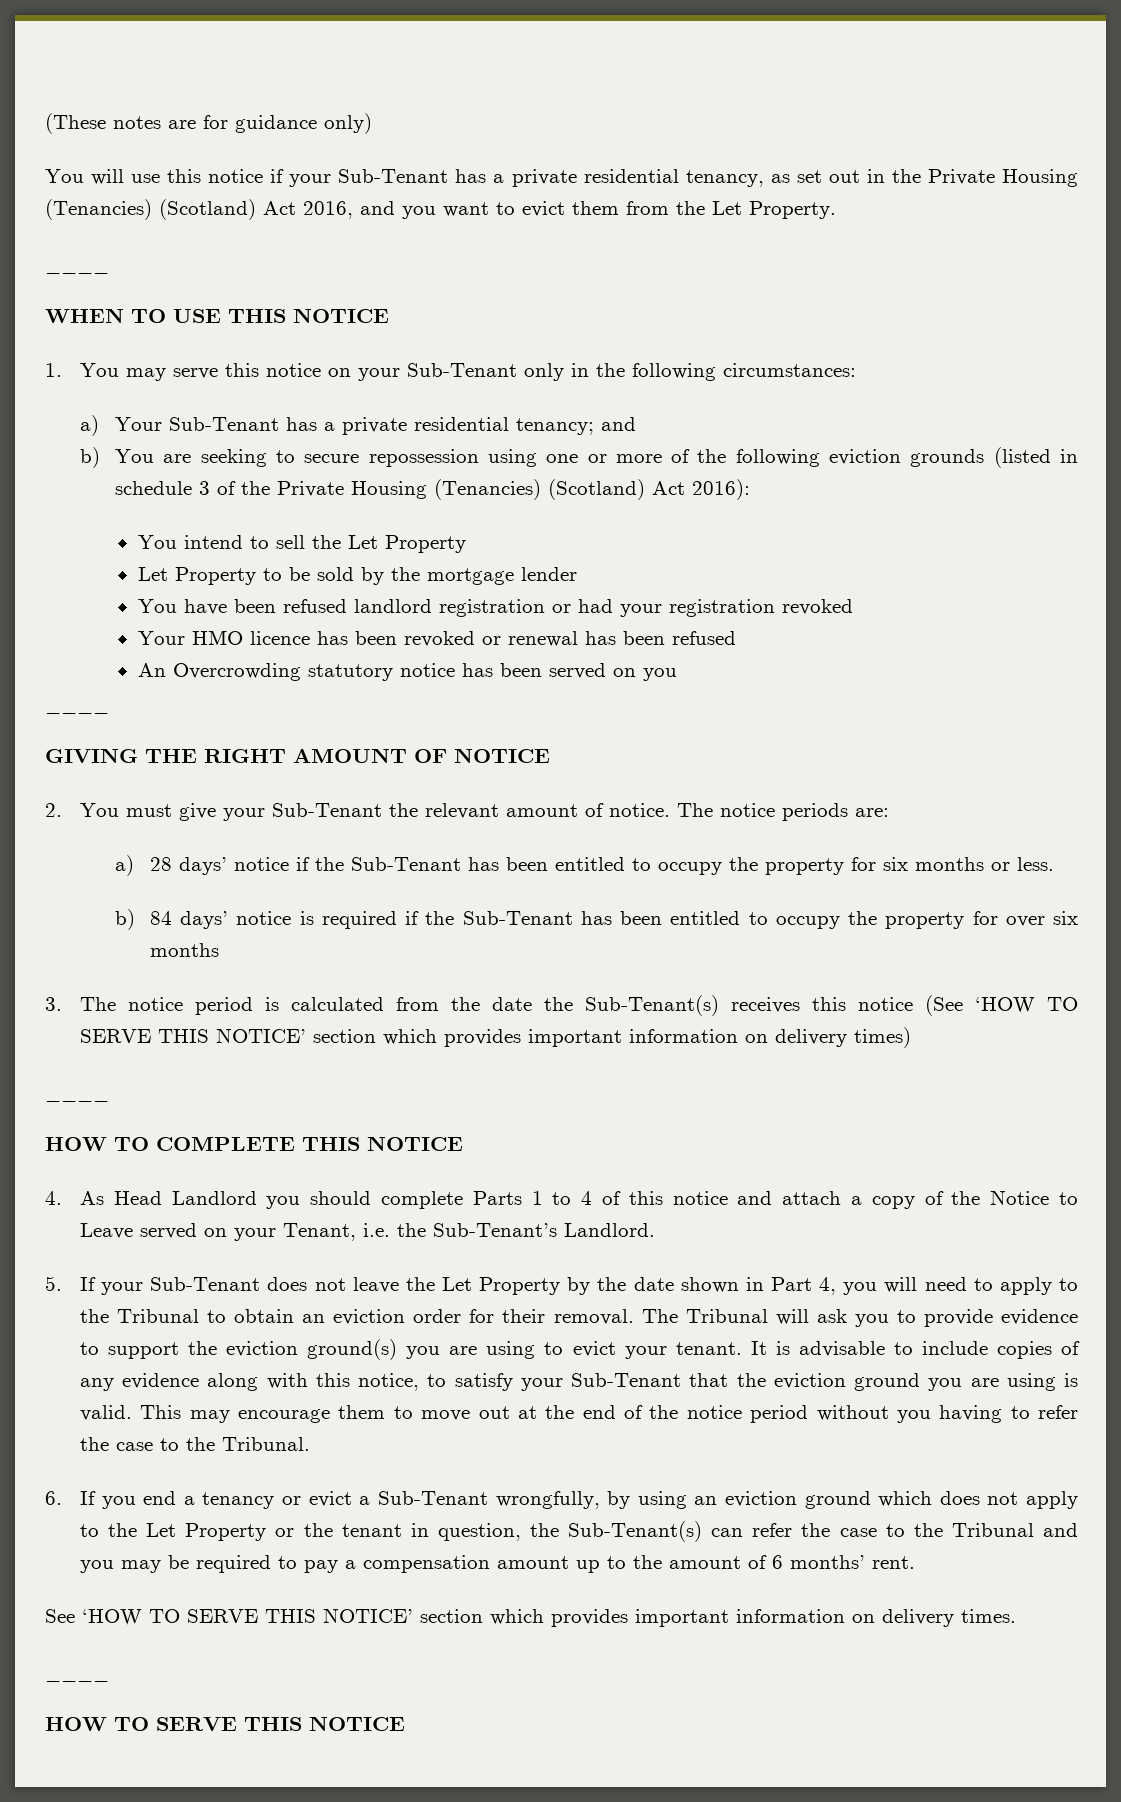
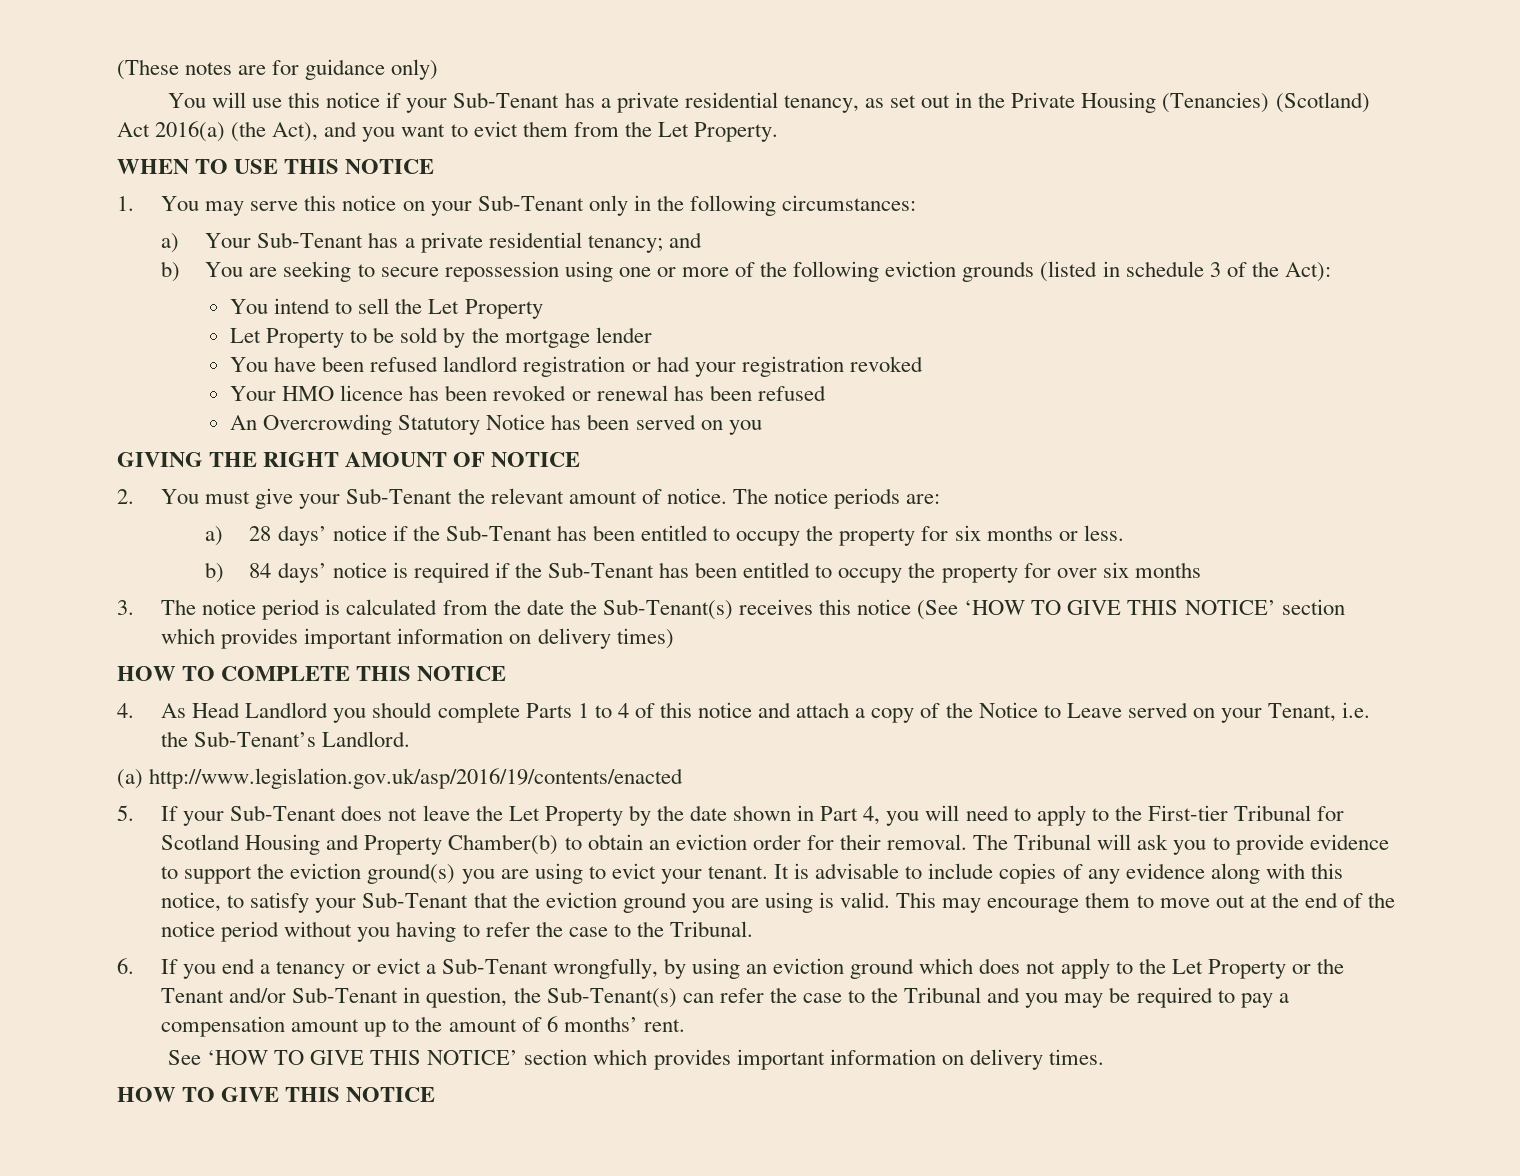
[303,201,353,219] 2016, -> [155,121,319,142] 2016(a) (the Act),
[45,269,109,274] // ____ -> (778, 132) none
[276,479,750,500] Private Housing (Tenancies) (Scotland) Act 2016): -> [1284,262,1331,282] Act):
[307,663,455,681] statutory notice -> [398,414,546,435] Statutory Notice
[45,709,109,714] // ____ -> (762, 427) none
[79,1029,151,1043] SERVE -> [1067,600,1122,615] GIVE
[45,1097,109,1102] // ____ -> (674, 638) none
(655, 1230) none -> [117,768,684,789] // (a) http://www.legislation.gov.uk/asp/2016/19/contents/enacted
[117,1309,200,1323] Tribunal -> [1147,805,1345,821] [161,834,559,855] First-tier Tribunal for Scotland Housing and Property Chamber(b)
[341,1524,402,1537] tenant -> [161,987,399,1003] Tenant and/or Sub-Tenant
[187,1609,258,1623] SERVE -> [310,1050,365,1065] GIVE
[45,1677,109,1682] [45,1717,237,1731] // ____ // HOW TO SERVE -> [117,1087,280,1102] // HOW TO GIVE

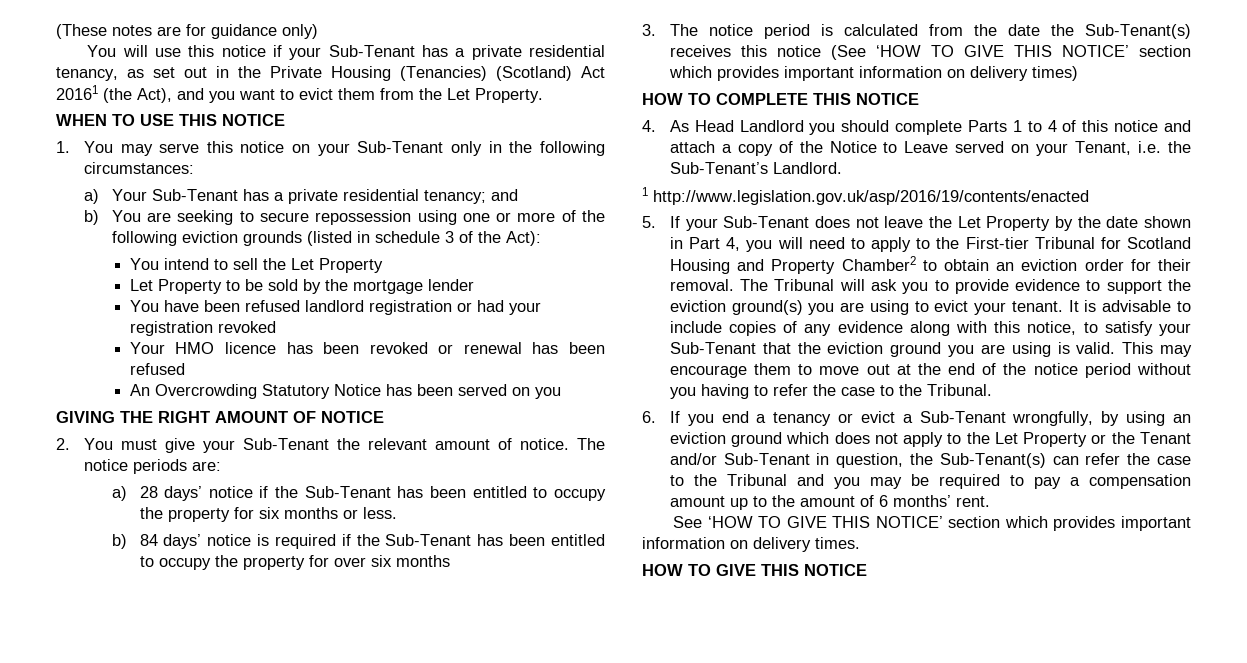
[155,121,226,142] 2016(a) -> [56,85,98,100] 20161
[117,769,143,789] (a) -> [642,187,648,196] 1
[448,834,559,855] Chamber(b) -> [841,256,916,271] Chamber2

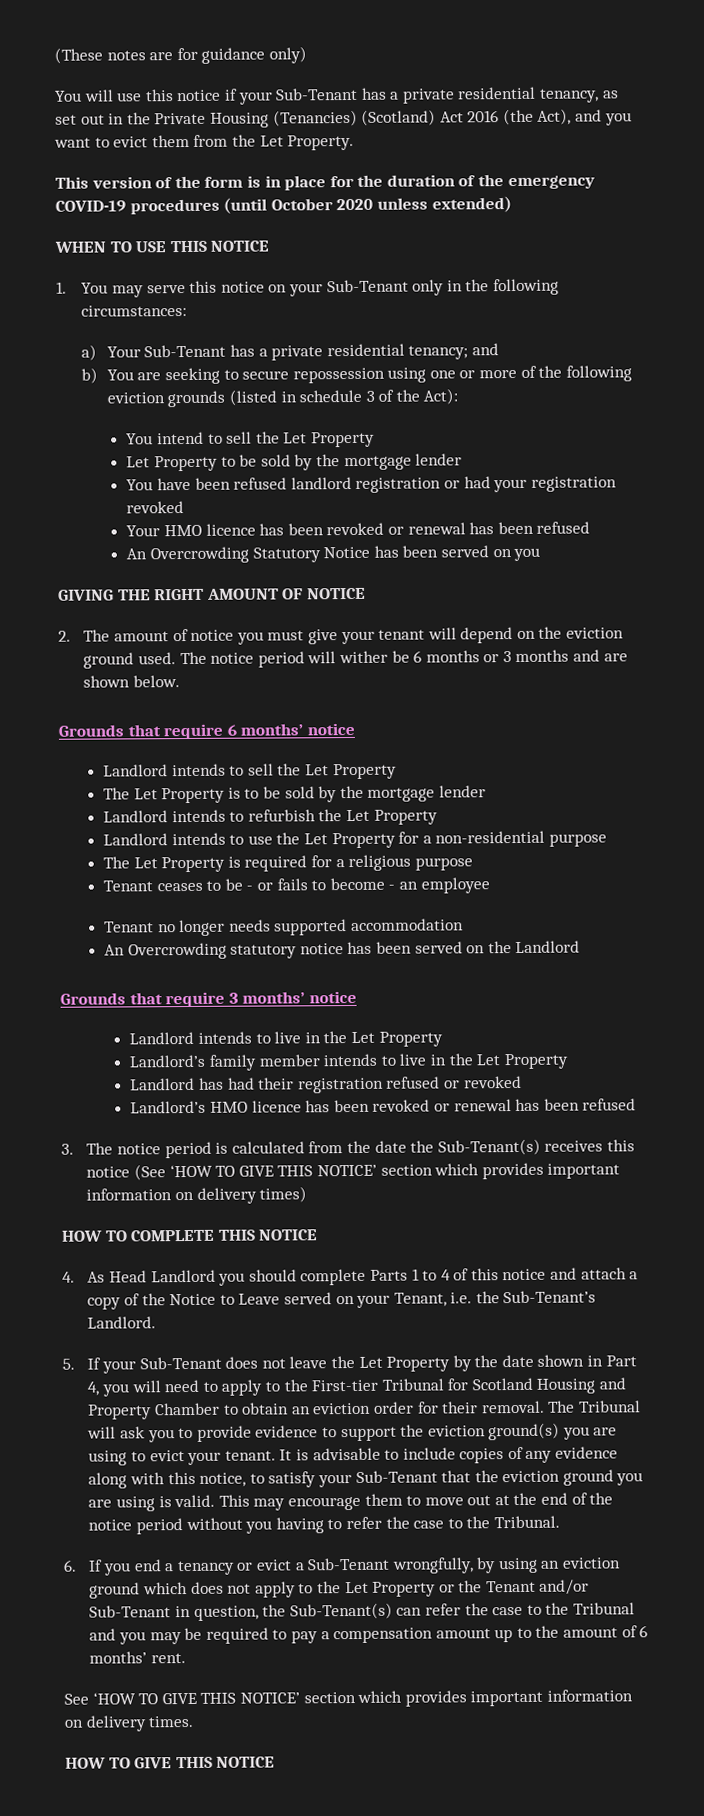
[56,85,98,100] 20161 -> [467,110,500,123] 2016
(543, 95) none -> [55,174,595,191] [55,196,512,215] // This version of the form is in place for the duration of the emergency COVID-19 procedures (until October 2020 unless extended)
[83,438,606,453] [83,459,221,474] [111,486,607,501] [139,507,397,522] [111,534,605,549] [139,555,450,570] You must give your Sub-Tenant the relevant amount of notice. The notice periods are: // a) 28 days’ notice if the Sub-Tenant has been entitled to occupy the property for six months or less. // b) 84 days’ notice is required if the Sub-Tenant has been entitled to occupy the property for over six months -> [83,626,625,645] [83,649,628,669] [83,675,180,688] [58,722,355,740] [103,763,397,780] [103,785,486,804] [103,809,438,825] [103,830,607,849] [103,854,473,873] [103,877,490,894] [104,918,465,937] [104,940,581,960] [60,990,357,1008] [129,1031,443,1047] [129,1053,568,1071] [130,1075,522,1094] [130,1098,637,1114] The amount of notice you must give your tenant will depend on the eviction ground used. The notice period will wither be 6 months or 3 months and are shown below. // Grounds that require 6 months’ notice // Landlord intends to sell the Let Property // The Let Property is to be sold by the mortgage lender // Landlord intends to refurbish the Let Property // Landlord intends to use the Let Property for a non-residential purpose // The Let Property is required for a religious purpose // Tenant ceases to be - or fails to become - an employee // Tenant no longer needs supported accommodation // An Overcrowding statutory notice has been served on the Landlord // Grounds that require 3 months’ notice // Landlord intends to live in the Let Property // Landlord’s family member intends to live in the Let Property // Landlord has had their registration refused or revoked // Landlord’s HMO licence has been revoked or renewal has been refused
[642,187,1089,205] // 1 http://www.legislation.gov.uk/asp/2016/19/contents/enacted -> (157, 1322) none
[841,256,916,271] Chamber2 -> [154,1402,220,1416] Chamber

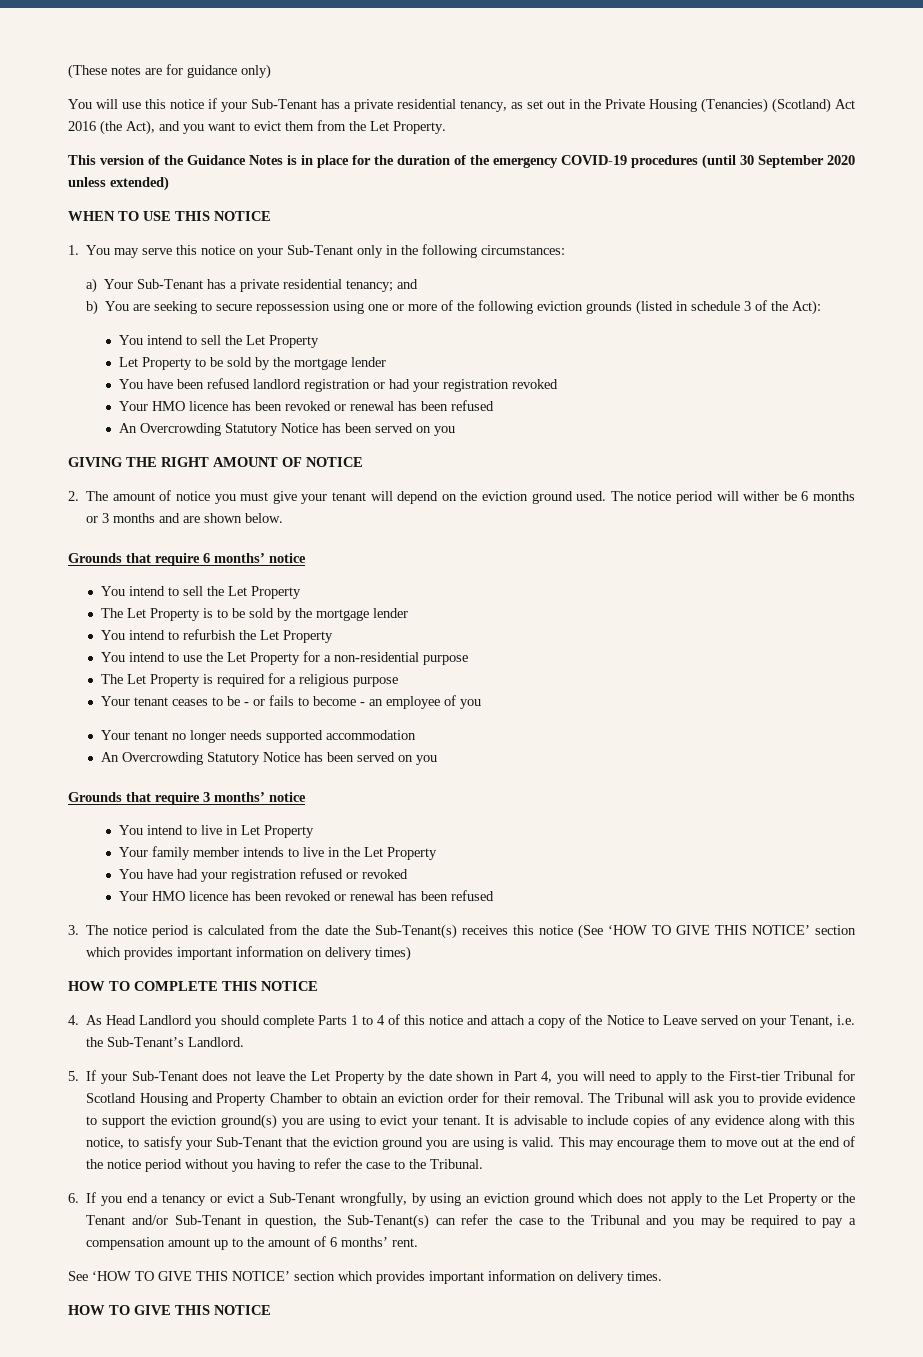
[204,176,244,188] form -> [187,155,283,165] Guidance Notes
[270,198,333,211] October -> [740,155,824,168] 30 September
[103,763,226,777] Landlord intends -> [101,586,166,596] You intend
[103,809,226,823] Landlord intends -> [101,630,166,640] You intend
[103,832,226,846] Landlord intends -> [101,652,166,662] You intend
[103,880,154,892] Tenant -> [101,696,169,706] Your tenant
[104,921,155,933] // Tenant -> [444,695,482,709] [101,730,169,740] of you // Your tenant
[230,940,581,959] statutory notice has been served on the Landlord -> [207,752,438,765] Statutory Notice has been served on you
[129,1031,443,1047] [129,1054,206,1068] Landlord intends to live in the Let Property // Landlord’s -> [118,825,314,838] [118,847,148,857] You intend to live in Let Property // Your
[130,1077,295,1091] Landlord has had their -> [118,869,227,882] You have had your
[130,1100,207,1114] Landlord’s -> [118,891,148,901] Your

